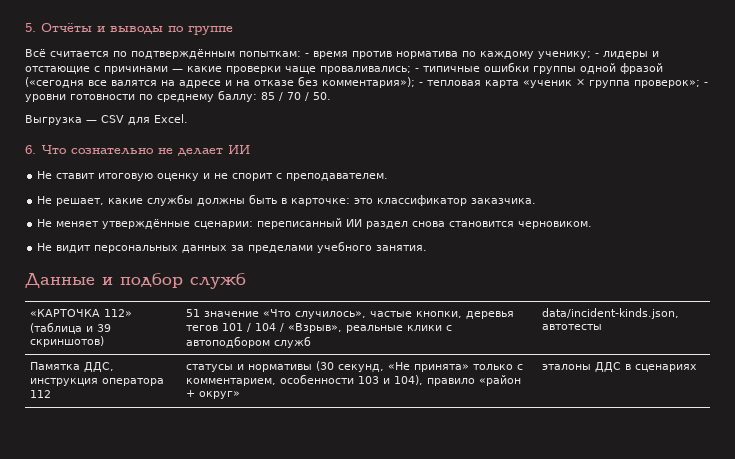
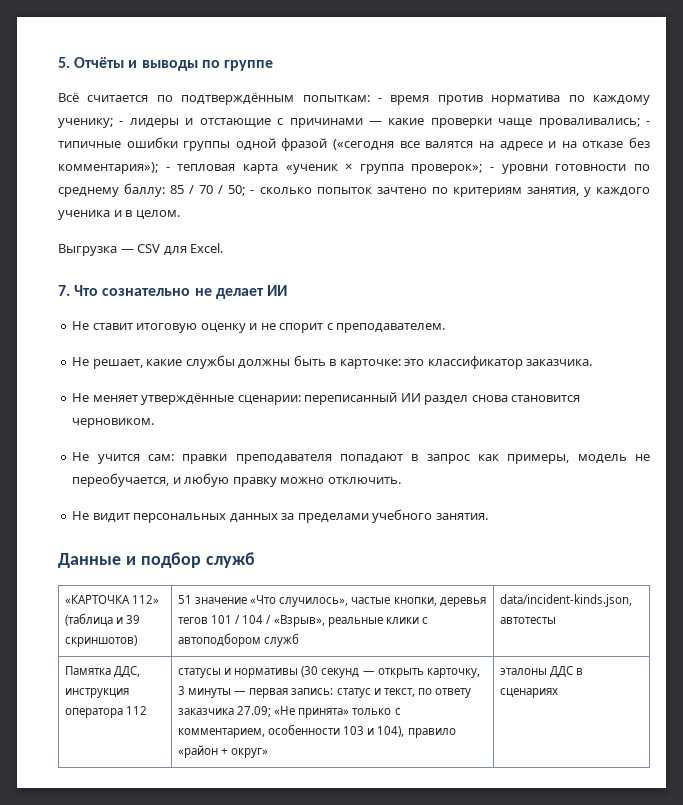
[313,92,331,100] 50. -> [228,185,650,197] [58,210,180,220] 50; - сколько попыток зачтено по критериям занятия, у каждого ученика и в целом.
[25,145,36,154] 6. -> [58,285,70,296] 7.
(593, 225) none -> [72,452,650,464] [72,473,401,487] // Не учится сам: правки преподавателя попадают в запрос как примеры, модель не переобучается, и любую правку можно отключить.
[337,364,384,372] секунд, -> [321,668,480,678] [178,686,471,698] [178,706,272,717] секунд — открыть карточку, 3 минуты — первая запись: статус и текст, по ответу заказчика 27.09;

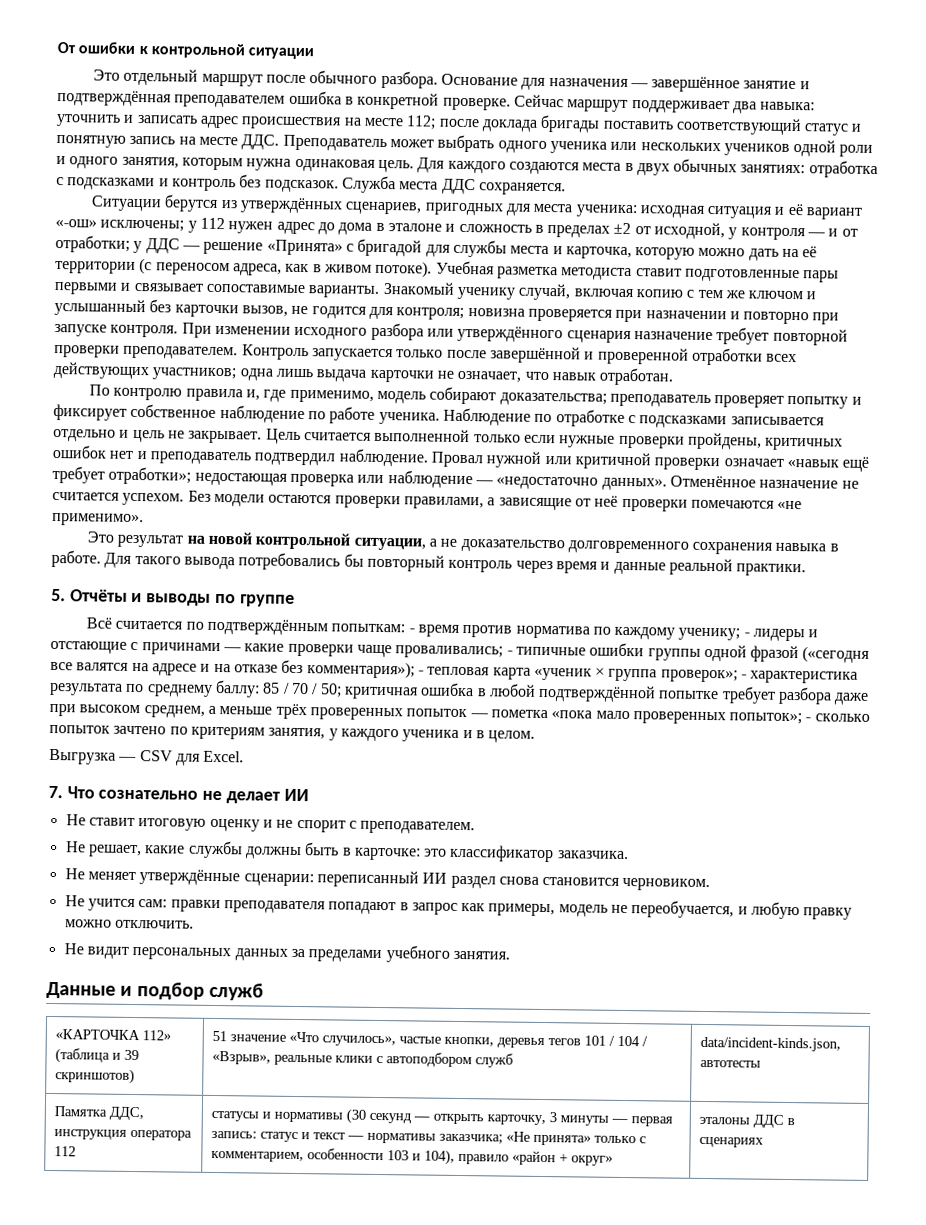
(58, 62) none -> [57,41,315,60] [92,68,810,93] [57,90,816,114] [56,114,862,136] [56,134,874,157] [56,156,878,179] [56,174,566,196] [90,194,863,220] [55,217,858,241] [55,234,818,261] [55,258,840,283] [54,281,817,301] [54,298,840,325] [54,322,848,346] [54,344,798,366] [53,361,674,386] [88,384,862,409] [53,403,825,429] [53,428,844,451] [52,444,870,472] [52,465,859,491] [52,490,803,512] [52,512,144,527] [86,531,839,555] [51,549,807,577] От ошибки к контрольной ситуации // Это отдельный маршрут после обычного разбора. Основание для назначения — завершённое занятие и подтверждённая преподавателем ошибка в конкретной проверке. Сейчас маршрут поддерживает два навыка: уточнить и записать адрес происшествия на месте 112; после доклада бригады поставить соответствующий статус и понятную запись на месте ДДС. Преподаватель может выбрать одного ученика или нескольких учеников одной роли и одного занятия, которым нужна одинаковая цель. Для каждого создаются места в двух обычных занятиях: отработка с подсказками и контроль без подсказок. Служба места ДДС сохраняется. // Ситуации берутся из утверждённых сценариев, пригодных для места ученика: исходная ситуация и её вариант «-ош» исключены; у 112 нужен адрес до дома в эталоне и сложность в пределах ±2 от исходной, у контроля — и от отработки; у ДДС — решение «Принята» с бригадой для службы места и карточка, которую можно дать на её территории (с переносом адреса, как в живом потоке). Учебная разметка методиста ставит подготовленные пары первыми и связывает сопоставимые варианты. Знакомый ученику случай, включая копию с тем же ключом и услышанный без карточки вызов, не годится для контроля; новизна проверяется при назначении и повторно при запуске контроля. При изменении исходного разбора или утверждённого сценария назначение требует повторной проверки преподавателем. Контроль запускается только после завершённой и проверенной отработки всех действующих участников; одна лишь выдача карточки не означает, что навык отработан. // По контролю правила и, где применимо, модель собирают доказательства; преподаватель проверяет попытку и фиксирует собственное наблюдение по работе ученика. Наблюдение по отработке с подсказками записывается отдельно и цель не закрывает. Цель считается выполненной только если нужные проверки пройдены, критичных ошибок нет и преподаватель подтвердил наблюдение. Провал нужной или критичной проверки означает «навык ещё требует отработки»; недостающая проверка или наблюдение — «недостаточно данных». Отменённое назначение не считается успехом. Без модели остаются проверки правилами, а зависящие от неё проверки помечаются «не применимо». // Это результат на новой контрольной ситуации, а не доказательство долговременного сохранения навыка в работе. Для такого вывода потребовались бы повторный контроль через время и данные реальной практики. //
[501,164,627,174] уровни готовности -> [750,670,859,684] [49,682,123,696] характеристика результата
(246, 190) none -> [343,682,870,705] [49,703,803,725] критичная ошибка в любой подтверждённой попытке требует разбора даже при высоком среднем, а меньше трёх проверенных попыток — пометка «пока мало проверенных попыток»;
[383,688,471,698] [178,706,272,717] текст, по ответу заказчика 27.09; -> [313,1132,504,1145] текст — нормативы заказчика;

